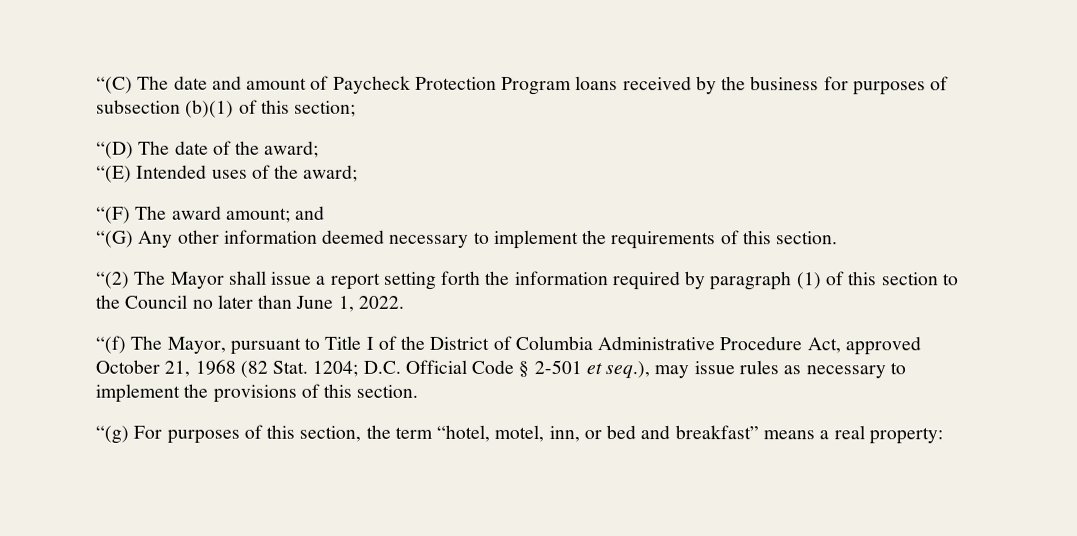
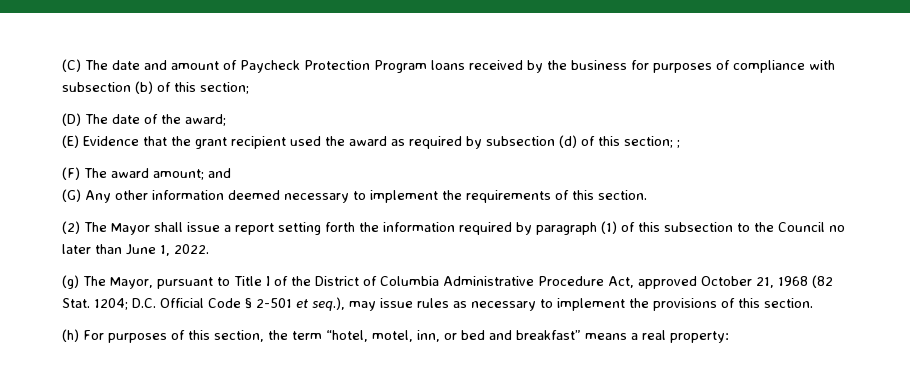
[96,76,133,94] “(C) -> [62,59,81,72] (C)
[96,99,235,118] subsection (b)(1) -> [733,60,835,73] [62,81,153,94] compliance with subsection (b)
[96,141,134,159] “(D) -> [62,113,81,126] (D)
[96,164,359,183] [96,206,131,224] “(E) Intended uses of the award; // “(F) -> [62,135,680,149] [62,167,80,180] (E) Evidence that the grant recipient used the award as required by subsection (d) of this section; ; // (F)
[96,230,134,248] “(G) -> [62,189,81,202] (G)
[95,271,129,289] “(2) -> [62,221,80,234] (2)
[880,272,938,286] section -> [664,222,733,232] subsection
[95,335,126,354] “(f) -> [62,275,79,289] (g)
[95,425,129,444] “(g) -> [62,329,79,342] (h)

